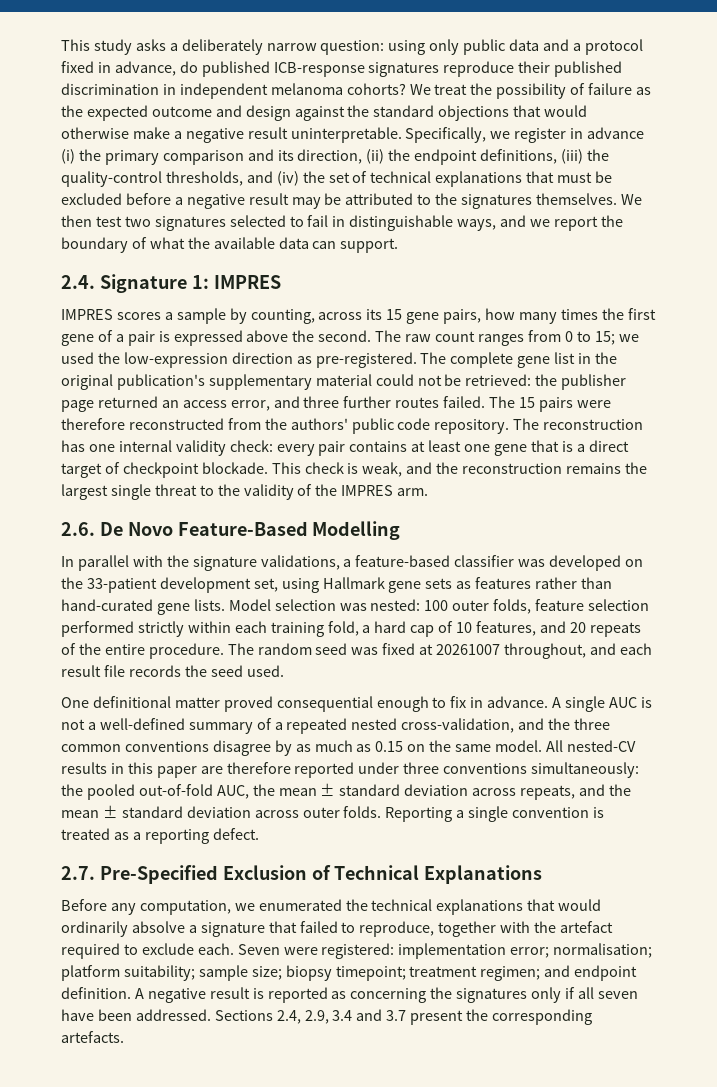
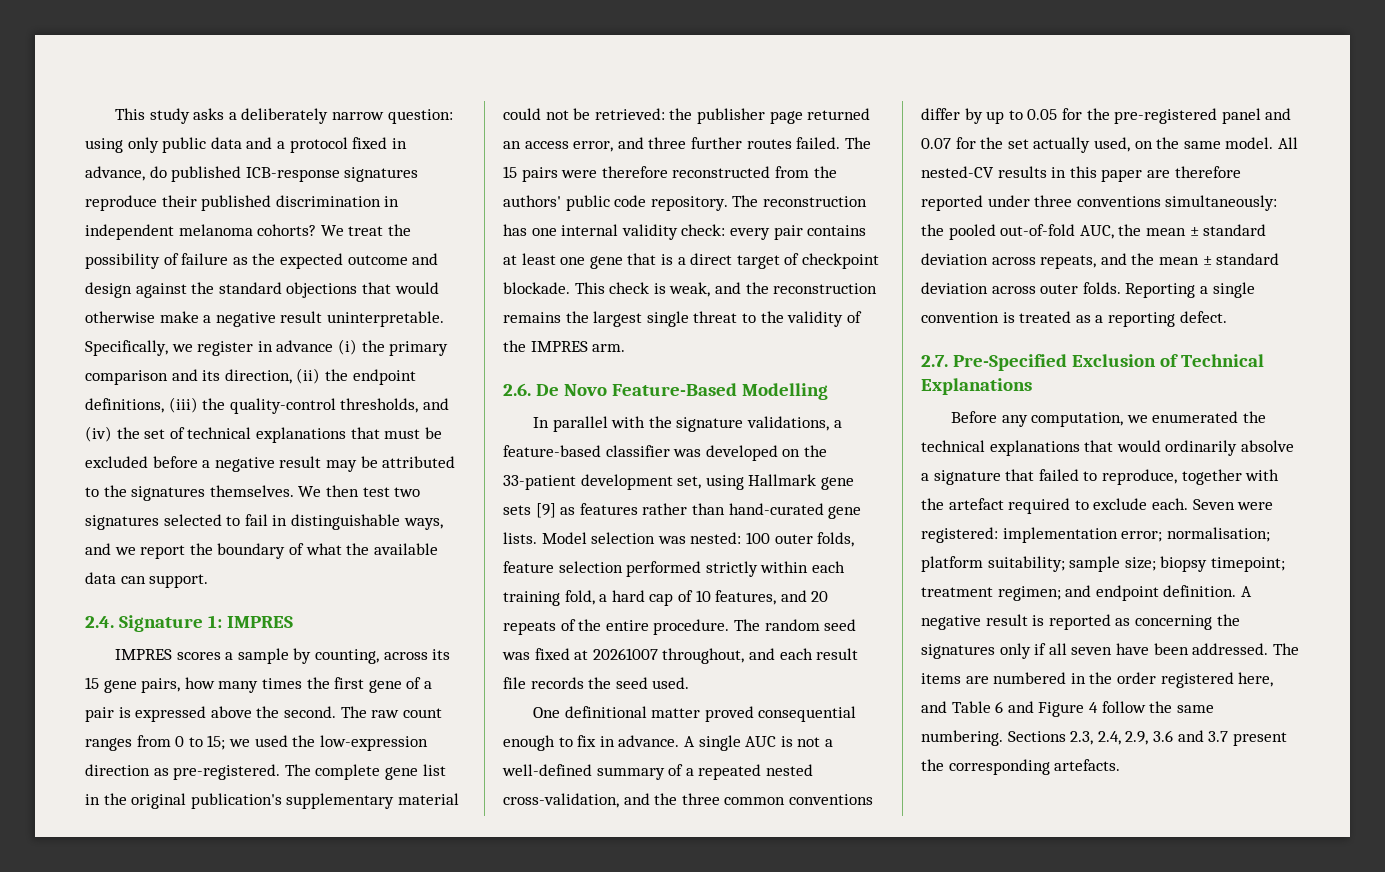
(453, 583) none -> [535,503,556,518] [9]
[212,740,404,756] disagree by as much as 0.15 -> [921,108,1292,124] [921,137,1130,153] differ by up to 0.05 for the pre-registered panel and 0.07 for the set actually used,
[214,1010,273,1021] Sections -> [1272,643,1299,655] [921,672,1274,688] [921,701,1214,717] [921,730,1094,746] The items are numbered in the order registered here, and Table 6 and Figure 4 follow the same numbering. Sections 2.3,
[332,1010,353,1021] 3.4 -> [1152,730,1173,742] 3.6

